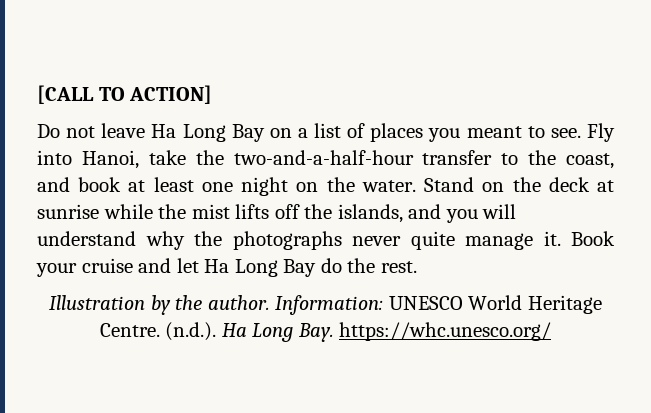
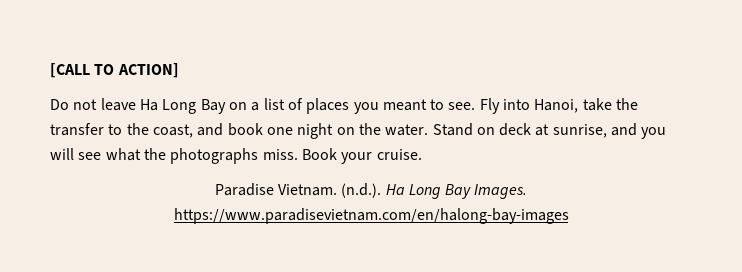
[233,150,414,165] two-and-a-half-hour -> (639, 104) none
[128,177,194,192] at least -> (263, 129) none
[512,177,541,192] the -> (495, 131) none
[37,204,517,223] [37,231,615,250] [36,258,417,277] [49,295,602,315] [99,322,552,342] sunrise while the mist lifts off the islands, and you will understand why the photographs never quite manage it. Book your cruise and let Ha Long Bay do the rest. // Illustration by the author. Information: UNESCO World Heritage Centre. (n.d.). Ha Long Bay. https://whc.unesco.org/ -> [552,123,667,139] [50,148,422,164] [214,183,528,199] [173,208,569,224] sunrise, and you will see what the photographs miss. Book your cruise. // Paradise Vietnam. (n.d.). Ha Long Bay Images. https://www.paradisevietnam.com/en/halong-bay-images

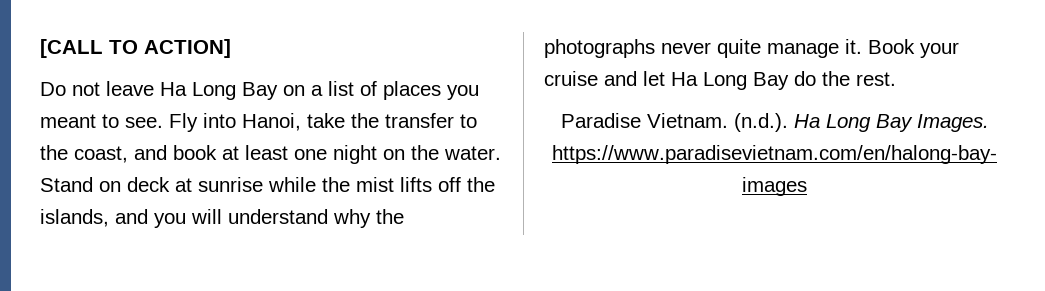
(263, 129) none -> [222,145,288,160] at least
[552,123,667,139] [50,148,422,164] sunrise, and you will see what the photographs miss. Book your cruise. -> [198,177,495,192] [40,209,404,228] [544,39,959,58] [544,71,896,90] sunrise while the mist lifts off the islands, and you will understand why the photographs never quite manage it. Book your cruise and let Ha Long Bay do the rest.

